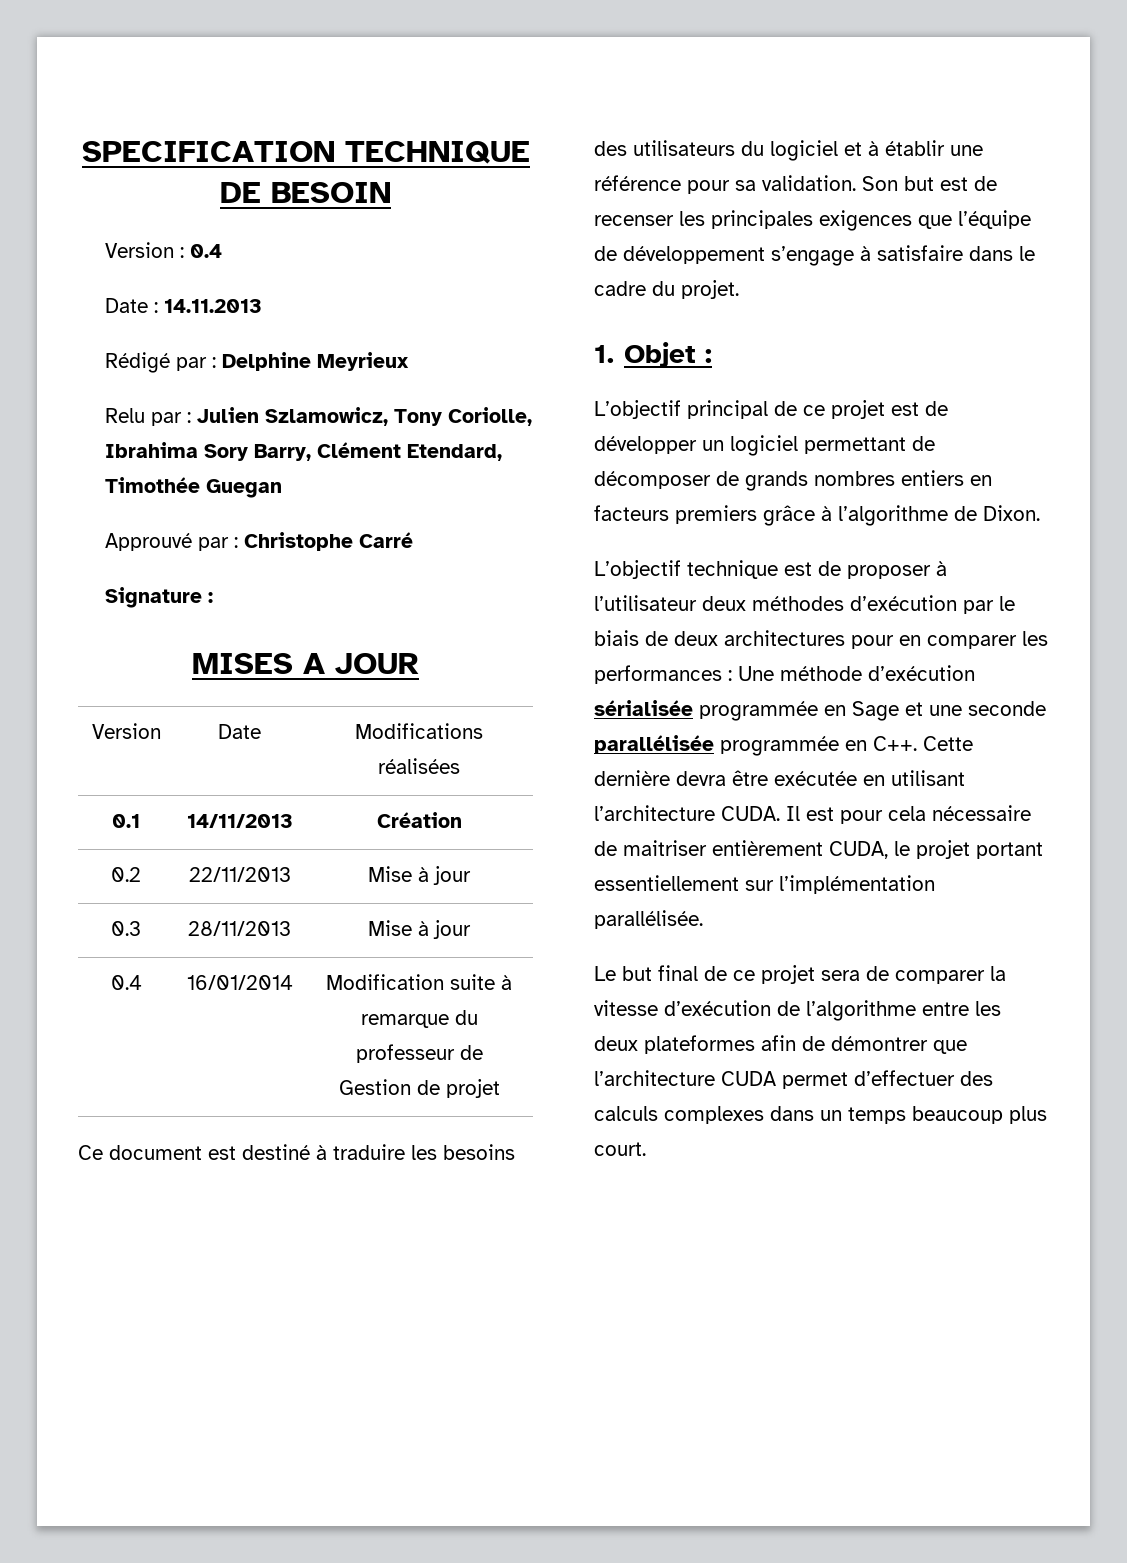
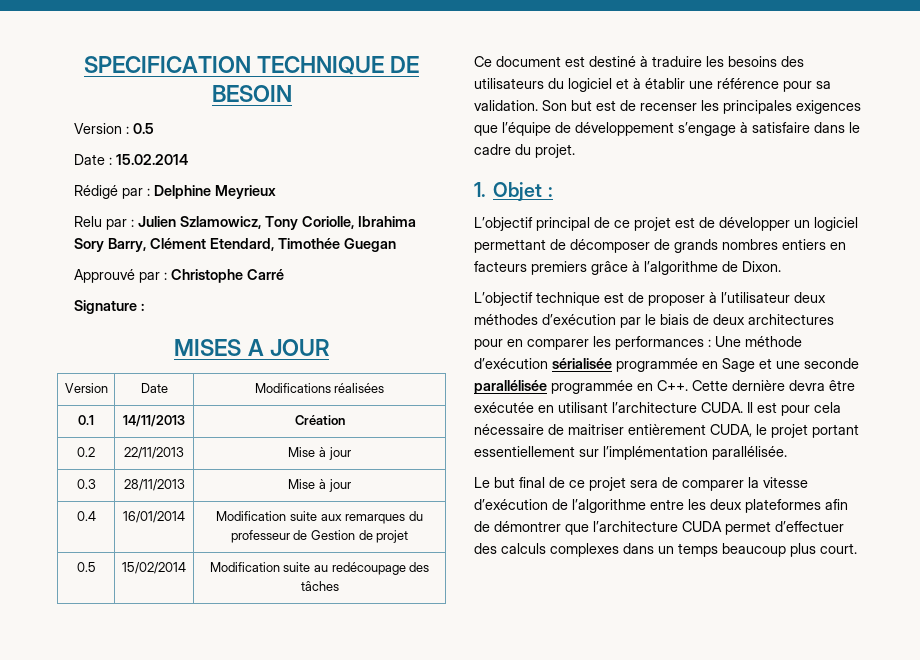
[190,244,223,258] 0.4 -> [132,123,154,134] 0.5
[164,299,263,313] 14.11.2013 -> [115,154,188,165] 15.02.2014
[501,975,512,990] [360,1014,449,1028] à remarque -> [320,514,406,524] aux remarques
(500, 1088) none -> [76,562,96,572] [122,562,186,574] [209,562,430,575] [300,581,339,591] // 0.5 | 15/02/2014 | Modification suite au redécoupage des tâches

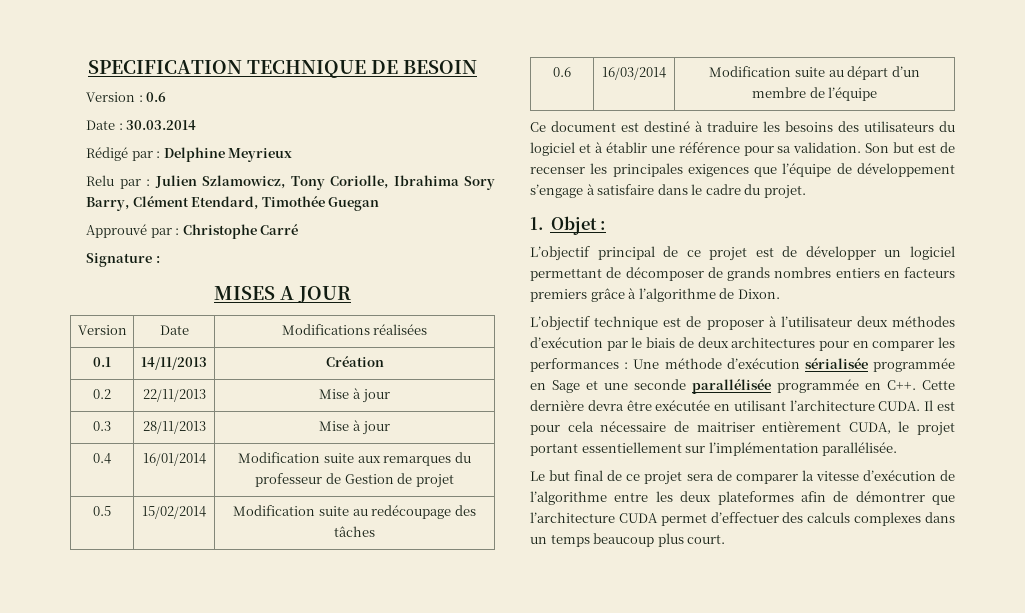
[132,123,154,134] 0.5 -> [146,92,167,102] 0.6
[115,154,188,165] 15.02.2014 -> [126,120,197,130] 30.03.2014
(339, 586) none -> [553,67,571,77] [602,67,666,80] [709,66,920,80] [751,87,878,101] // 0.6 | 16/03/2014 | Modification suite au départ d’un membre de l’équipe

